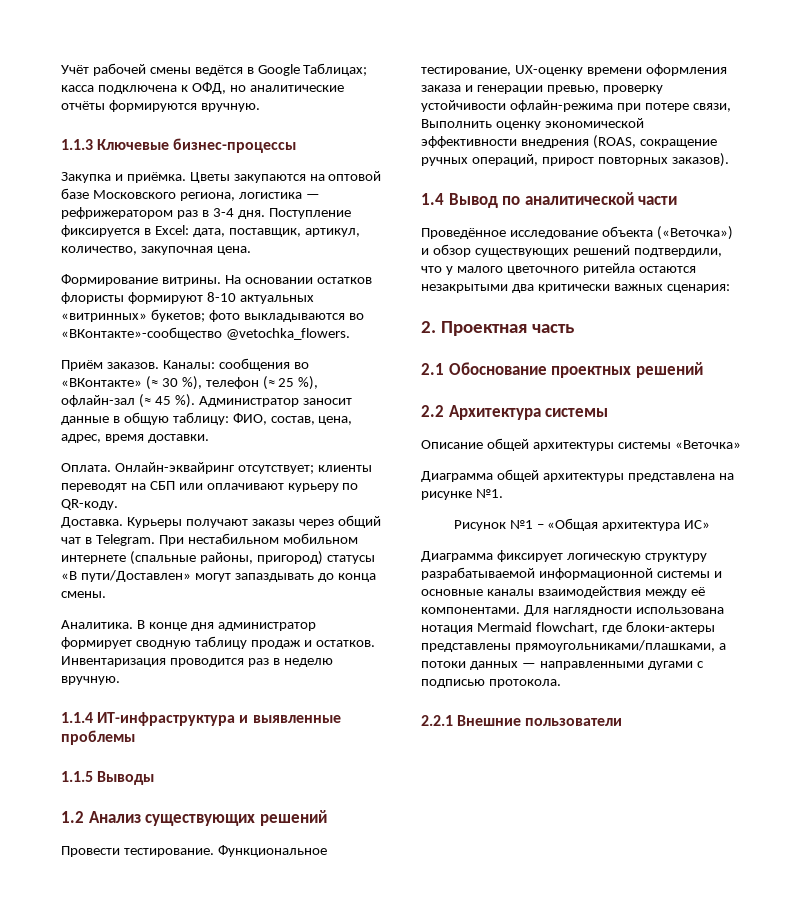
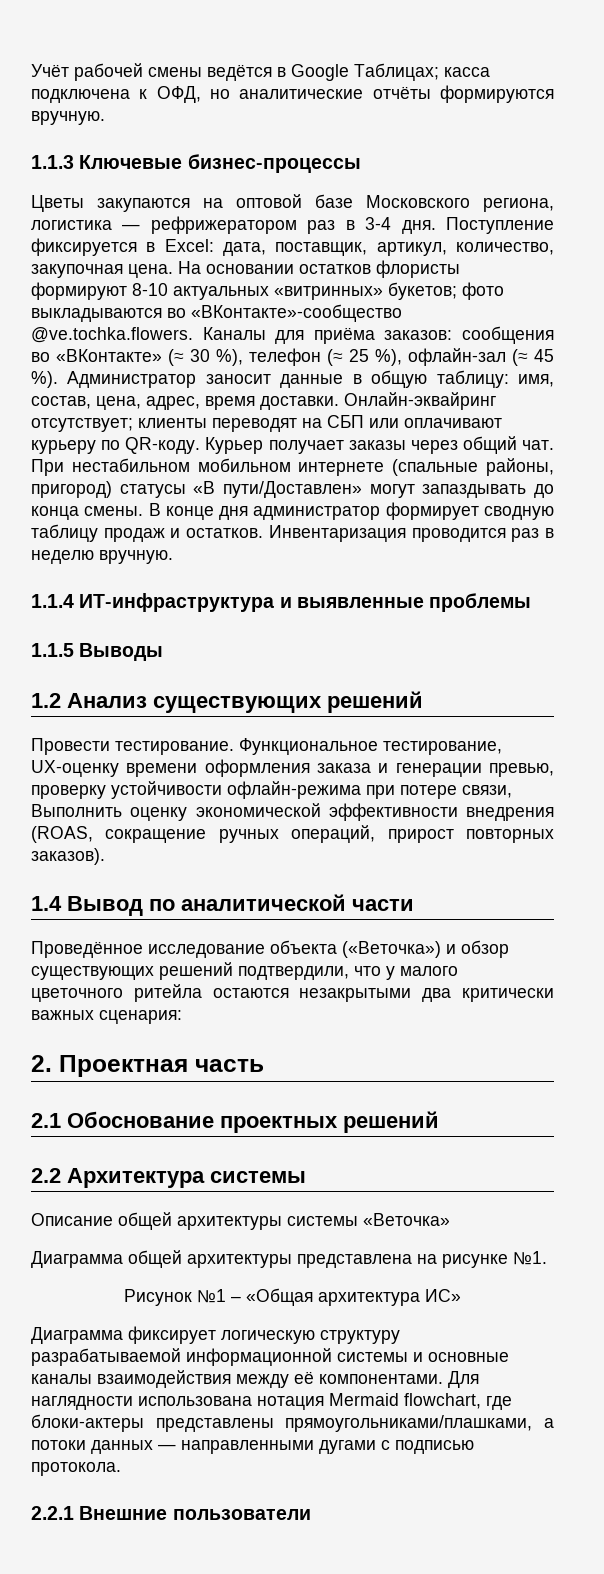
[61,172,186,183] Закупка и приёмка. -> (361, 163) none
[61,274,221,286] // Формирование витрины. -> (173, 271) none
[225,328,350,340] [61,360,215,371] @vetochka_flowers. // Приём заказов. Каналы: -> [31,327,453,344] @ve.tochka.flowers. Каналы для приёма заказов:
[232,413,267,425] ФИО, -> [518,374,554,387] имя,
[61,463,111,472] // Оплата. -> (339, 403) none
[61,515,381,528] [61,534,155,546] // Доставка. Курьеры получают заказы через общий чат в Telegram. -> [205,436,554,454] Курьер получает заказы через общий чат.
[61,620,133,629] // Аналитика. -> (144, 511) none

